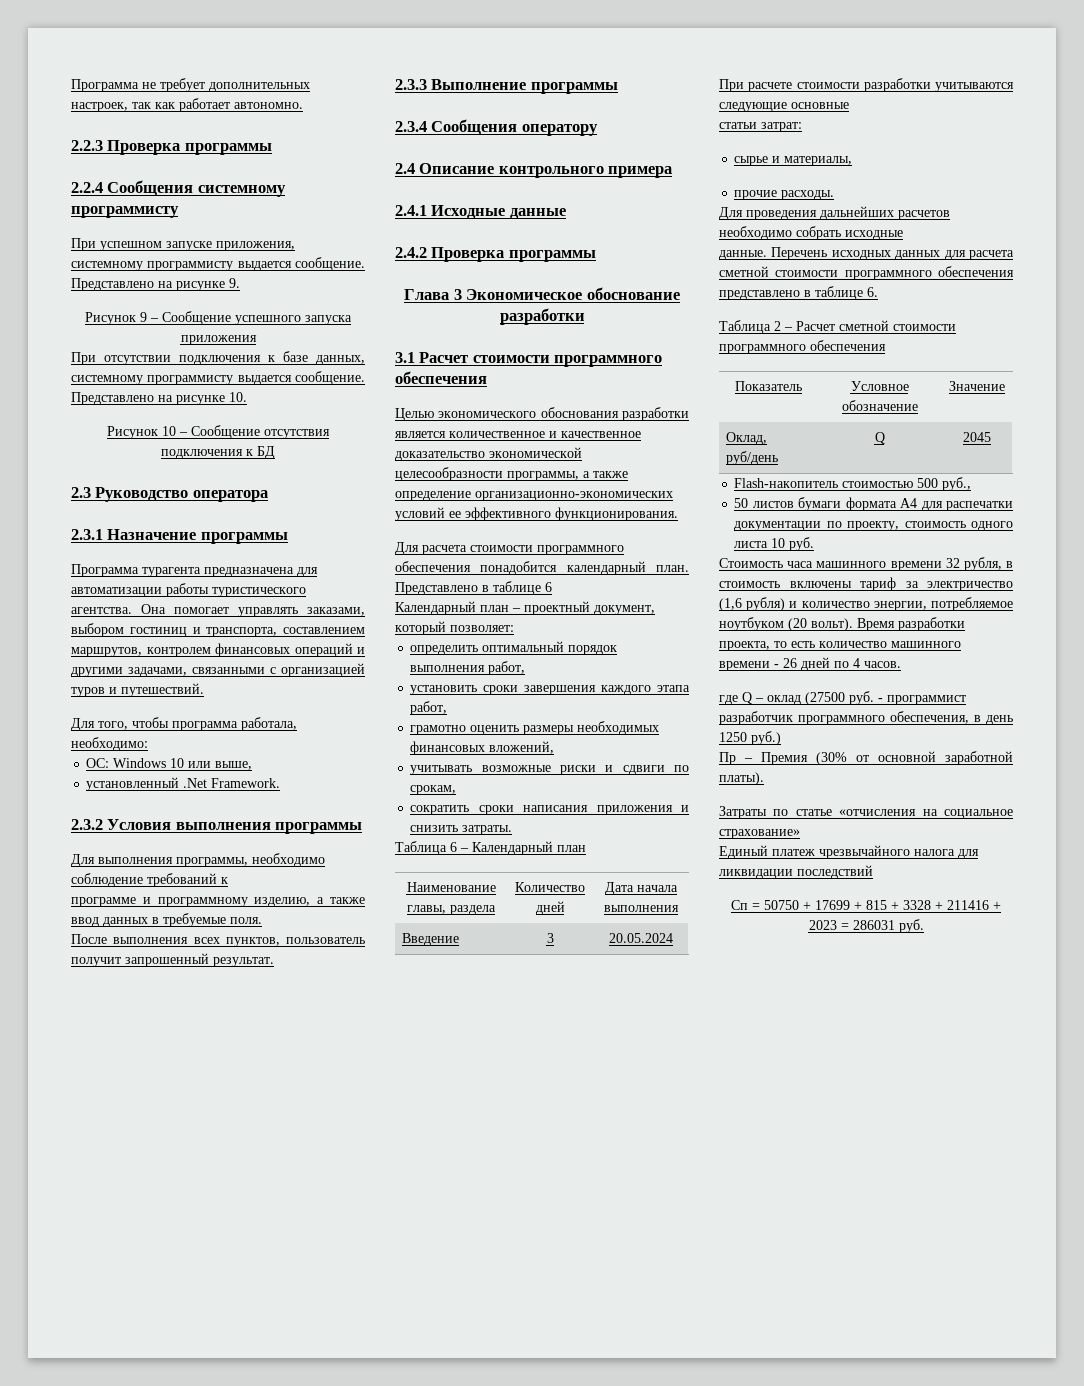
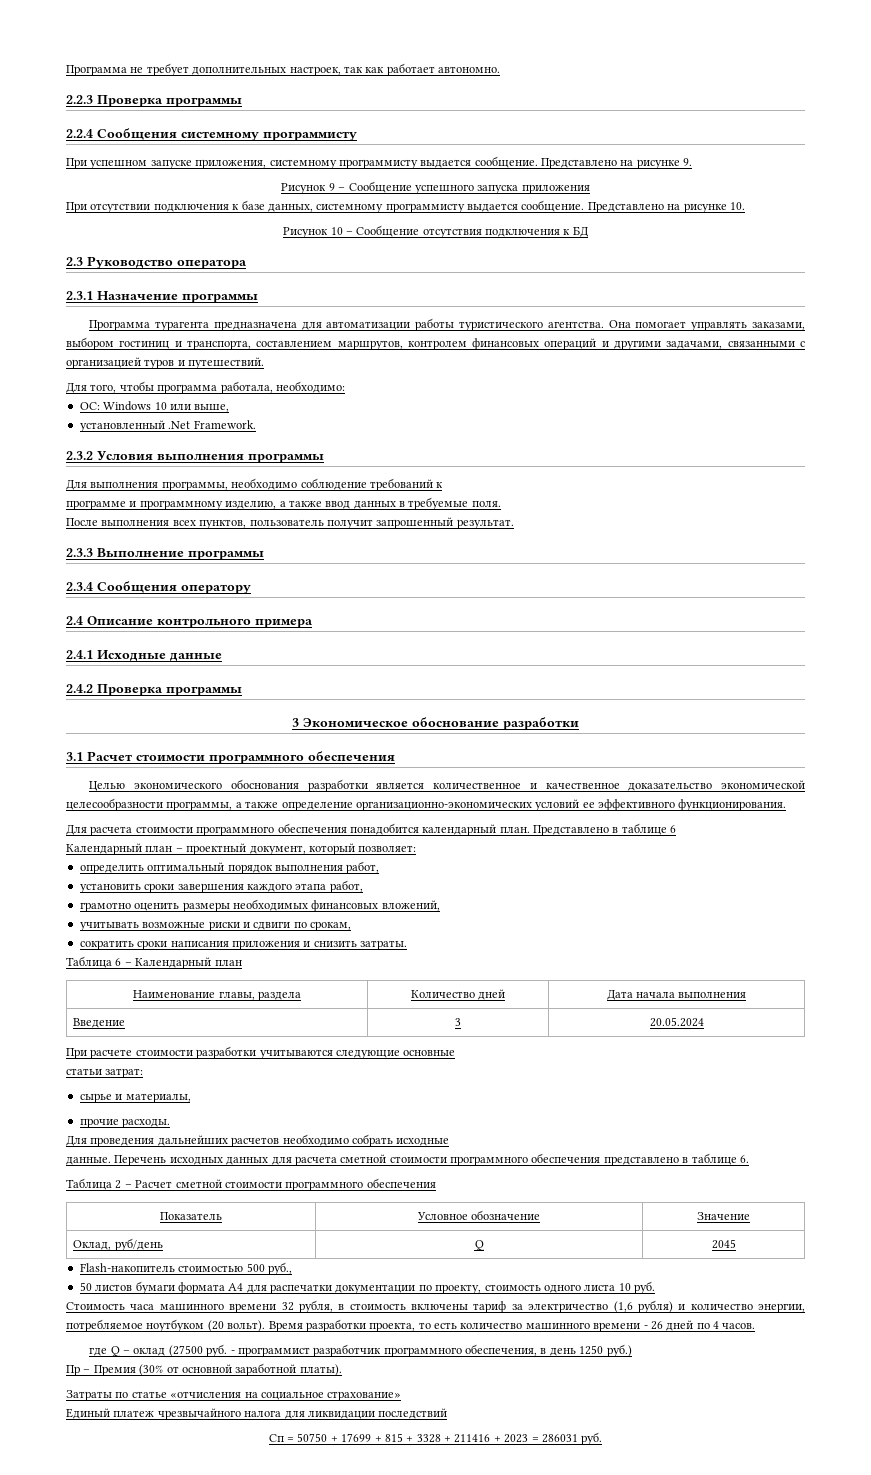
[404,289,450,300] Глава -> (242, 691) none

